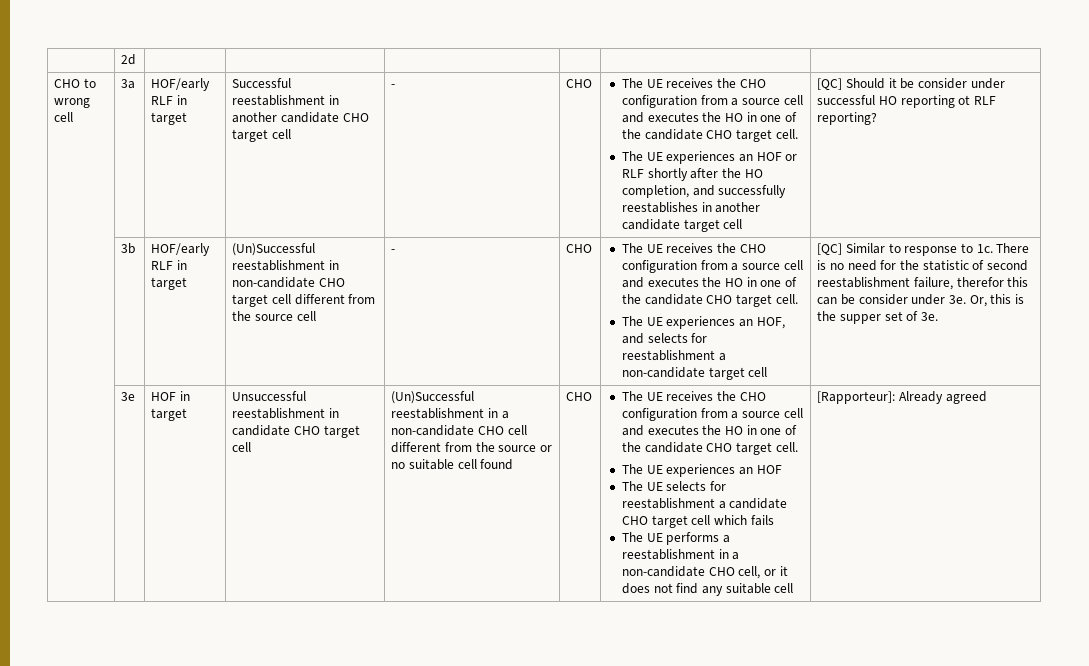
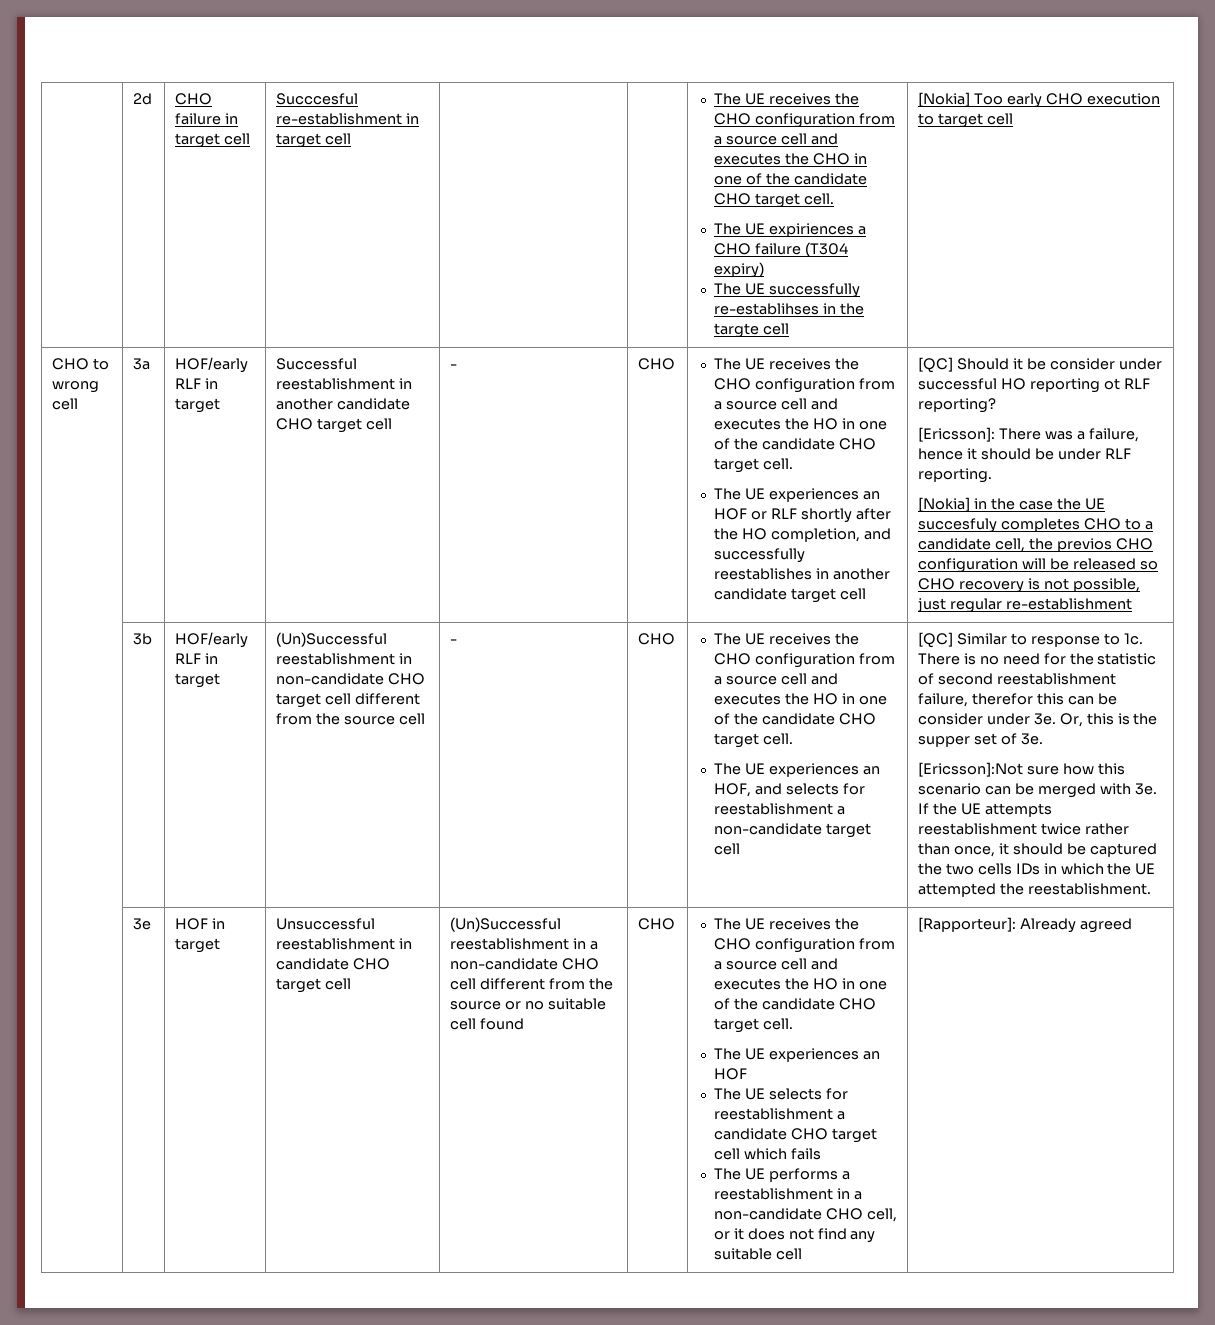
(137, 59) | | | | | -> [174,93,212,105] [174,113,238,125] [174,133,250,148] [275,93,358,105] [275,113,419,125] [275,133,351,148] [713,93,859,105] [713,113,895,128] [713,133,838,145] [713,153,867,165] [713,173,867,185] [713,193,834,208] [713,223,866,237] [713,242,848,257] [713,262,764,278] [713,283,860,298] [713,303,864,315] [713,323,789,338] [917,92,1160,108] [917,113,1013,128] CHO failure in target cell | Succcesful re-establishment in target cell | | | The UE receives the CHO configuration from a source cell and executes the CHO in one of the candidate CHO target cell. // The UE expiriences a CHO failure (T304 expiry) // The UE successfully re-establihses in the targte cell | [Nokia] Too early CHO execution to target cell
(878, 118) none -> [917,427,1139,442] [917,448,1131,460] [917,468,992,483] [917,497,1105,512] [917,518,1153,533] [917,538,1153,552] [917,558,1158,573] [917,578,1140,593] [916,598,1132,613] // [Ericsson]: There was a failure, hence it should be under RLF reporting. // [Nokia] in the case the UE succesfuly completes CHO to a candidate cell, the previos CHO configuration will be released so CHO recovery is not possible, just regular re-establishment
(938, 316) none -> [917,762,1125,777] [917,783,1157,798] [917,803,1052,817] [917,823,1129,835] [917,843,1157,857] [917,863,1156,875] [917,883,1151,897] // [Ericsson]:Not sure how this scenario can be merged with 3e. If the UE attempts reestablishment twice rather than once, it should be captured the two cells IDs in which the UE attempted the reestablishment.

